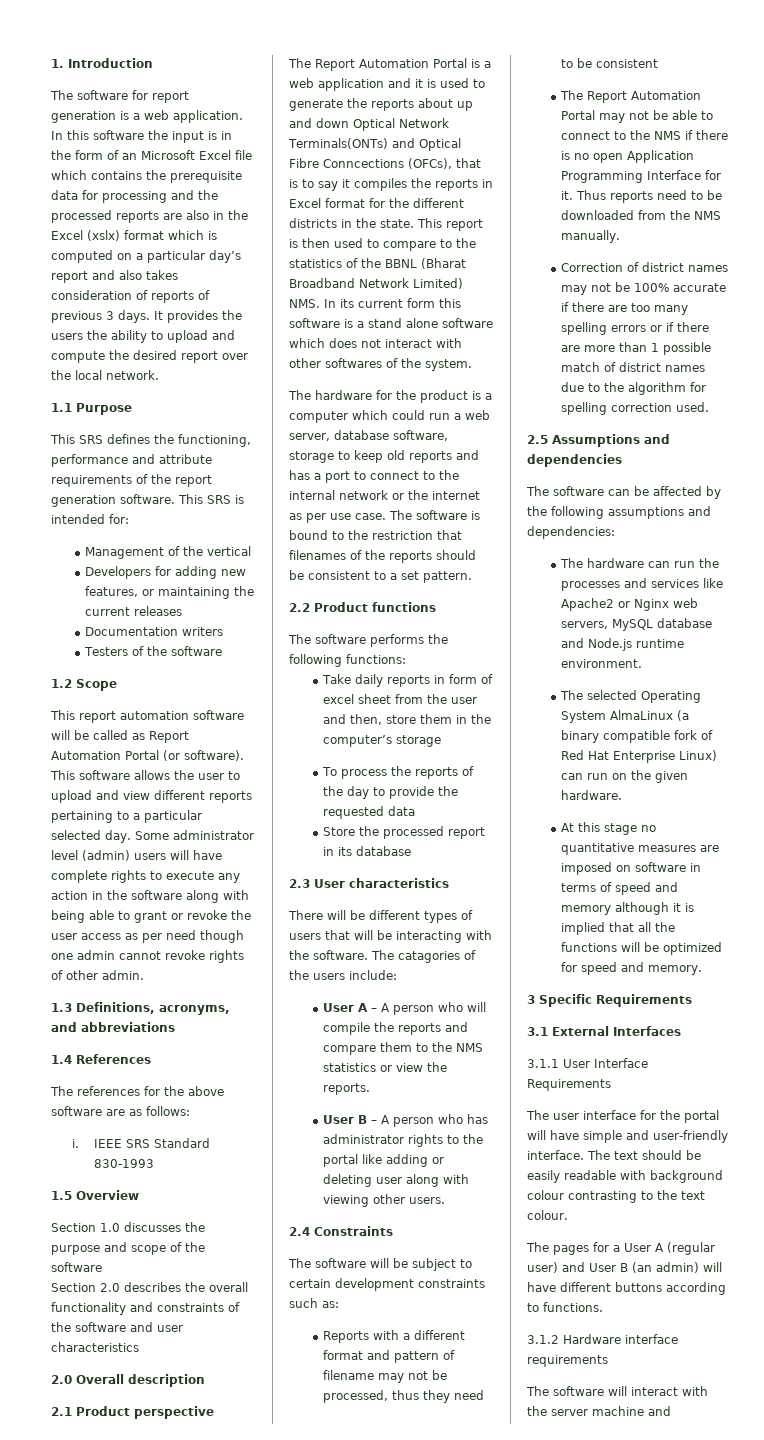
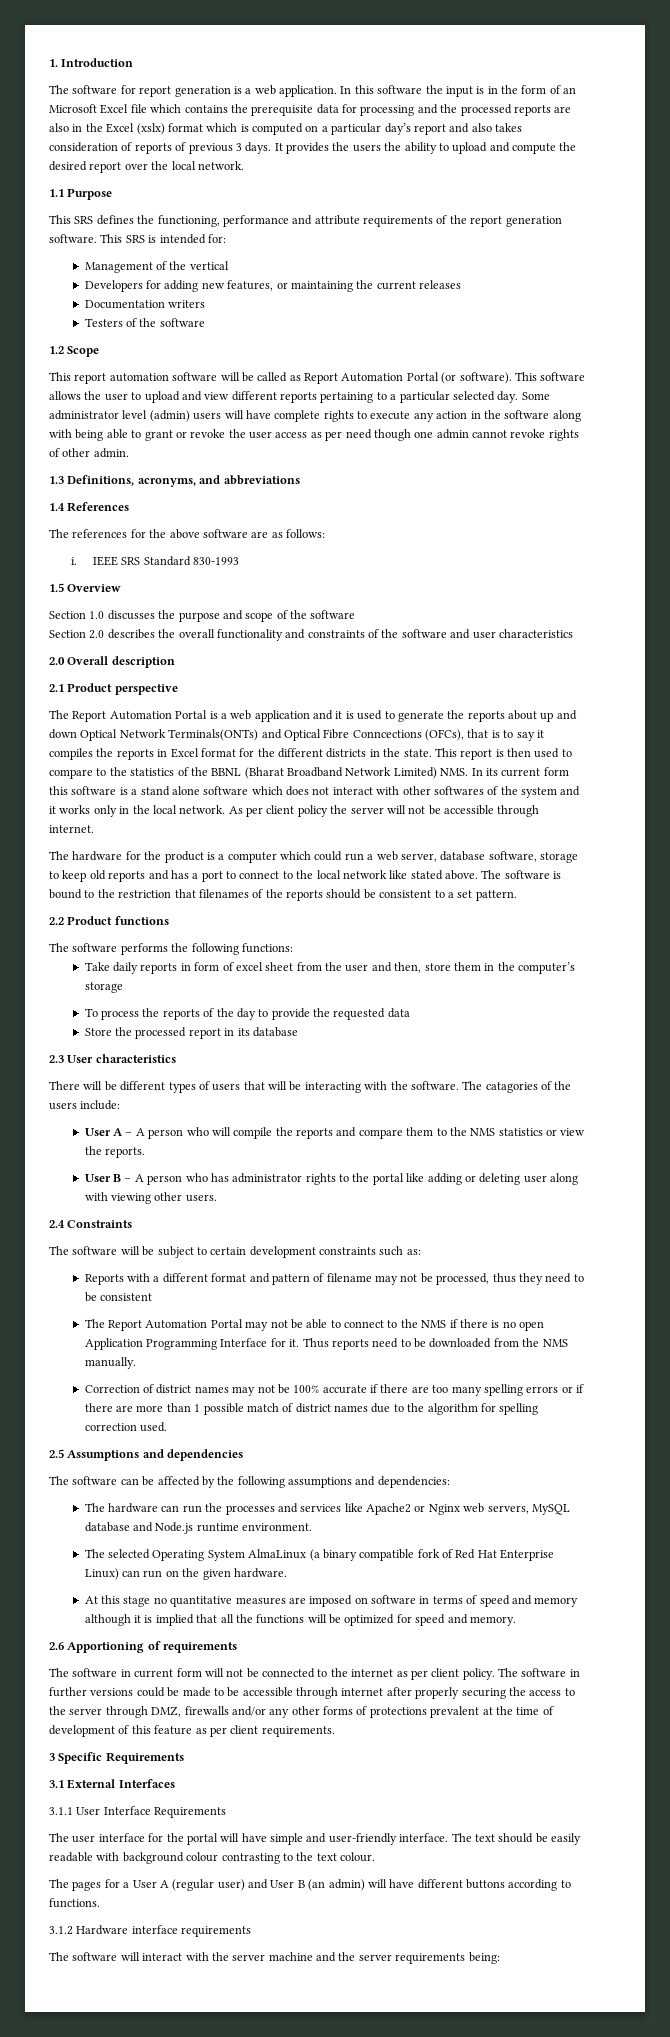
[425,359,472,371] system. -> [521,786,581,798] [49,805,540,817] [49,825,94,833] system and it works only in the local network. As per client policy the server will not be accessible through internet.
[289,490,480,500] [289,513,386,523] internal network or the internet as per use case. -> [316,870,478,880] local network like stated above.
(703, 970) none -> [49,1641,238,1653] [49,1668,580,1680] [49,1687,575,1699] [49,1706,554,1718] [49,1725,335,1737] // 2.6 Apportioning of requirements // The software in current form will not be connected to the internet as per client policy. The software in further versions could be made to be accessible through internet after properly securing the access to the server through DMZ, firewalls and/or any other forms of protections prevalent at the time of development of this feature as per client requirements.
(671, 1411) none -> [338,1952,500,1964] the server requirements being:

